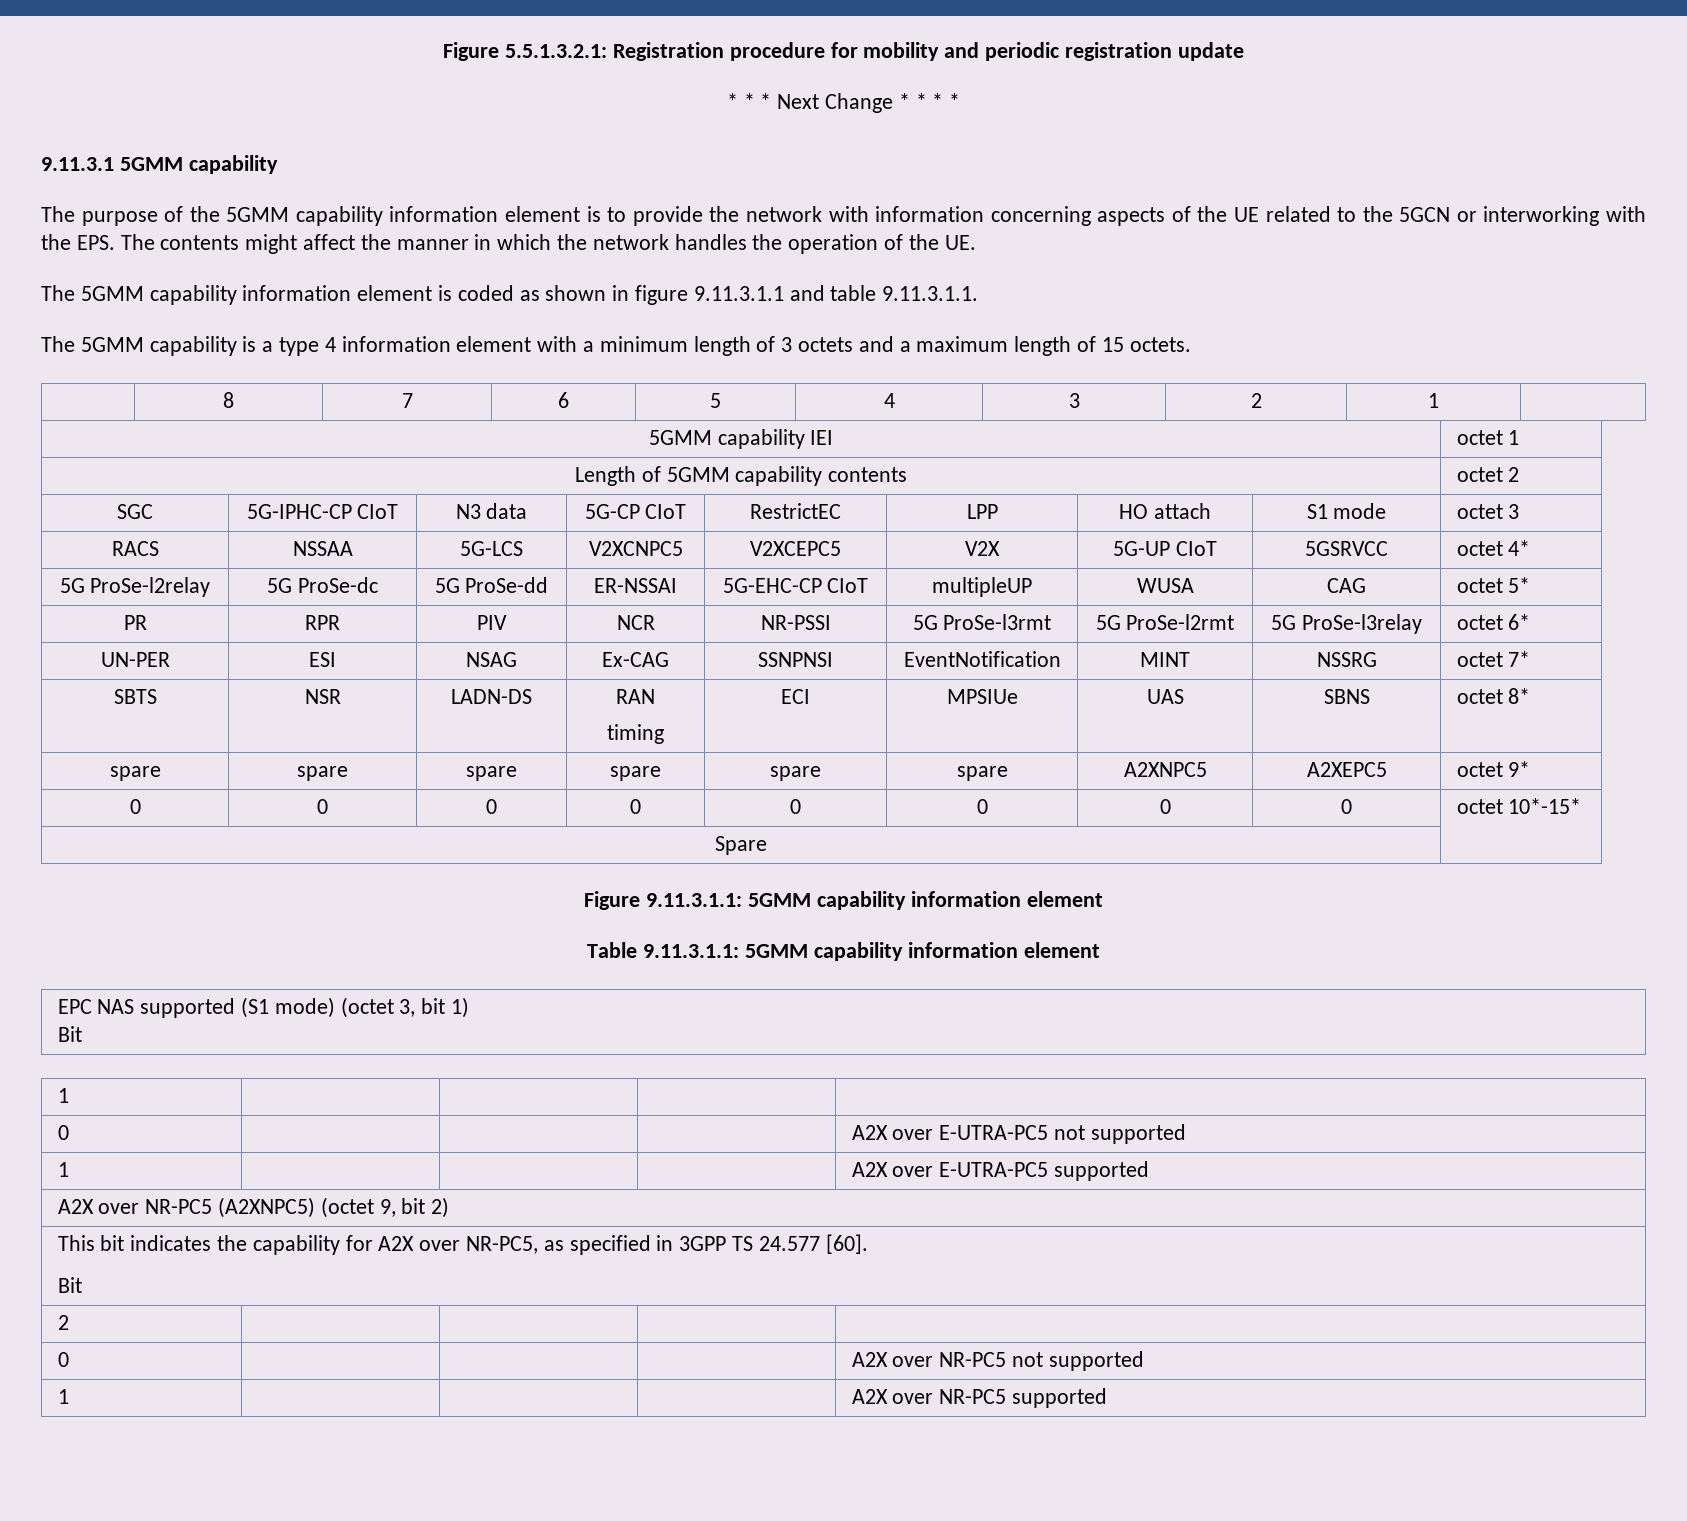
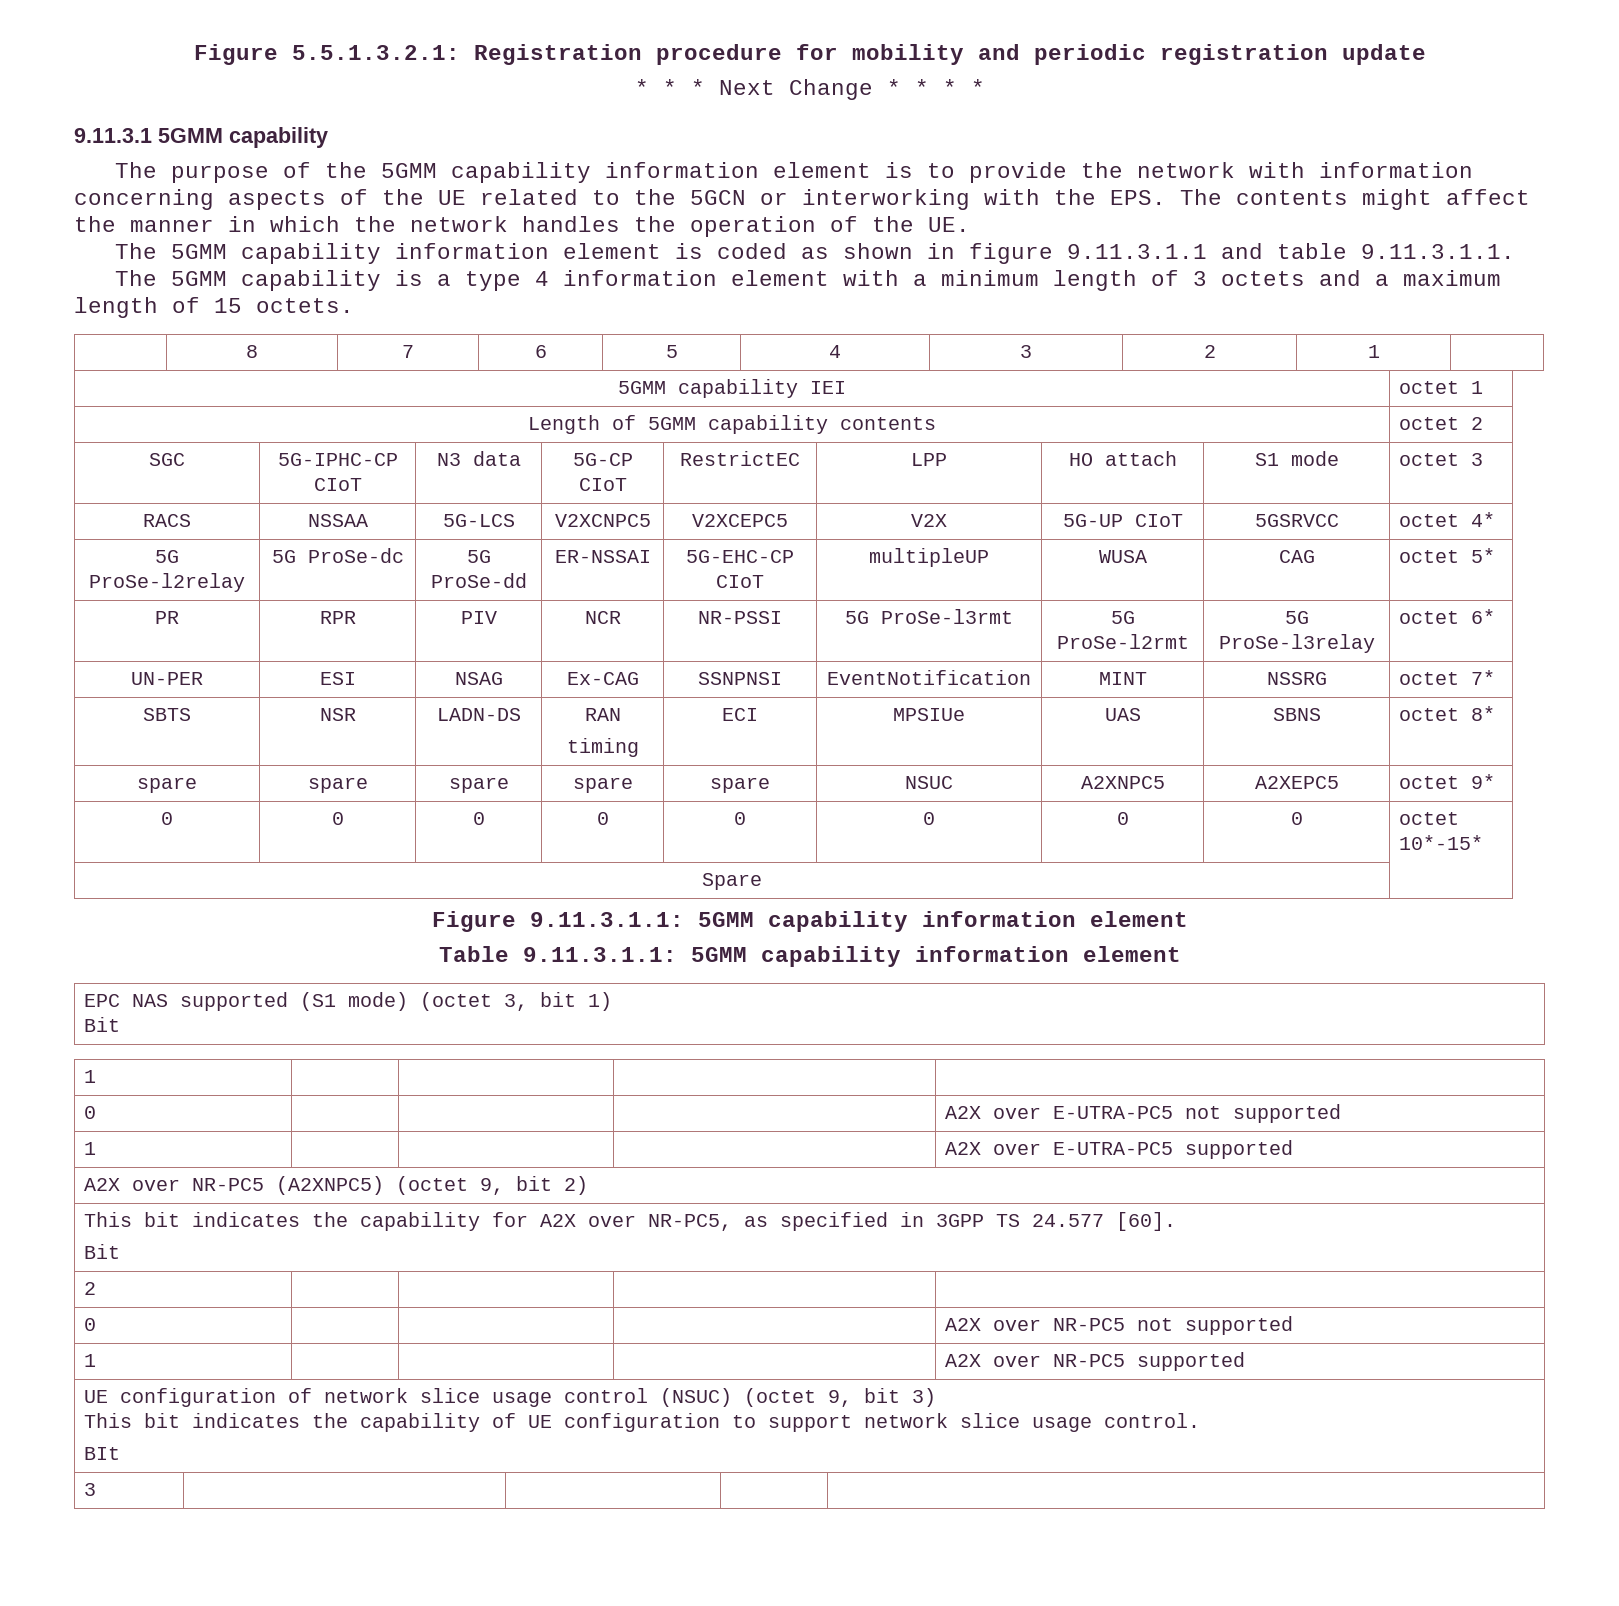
[956,766,1008,781] spare -> [905,776,953,789] NSUC
(1107, 1398) none -> [84,1388,937,1407] [84,1413,1201,1432] [84,1447,121,1460] [84,1483,97,1496] // UE configuration of network slice usage control (NSUC) (octet 9, bit 3) // This bit indicates the capability of UE configuration to support network slice usage control. // BIt // 3 | | | |

